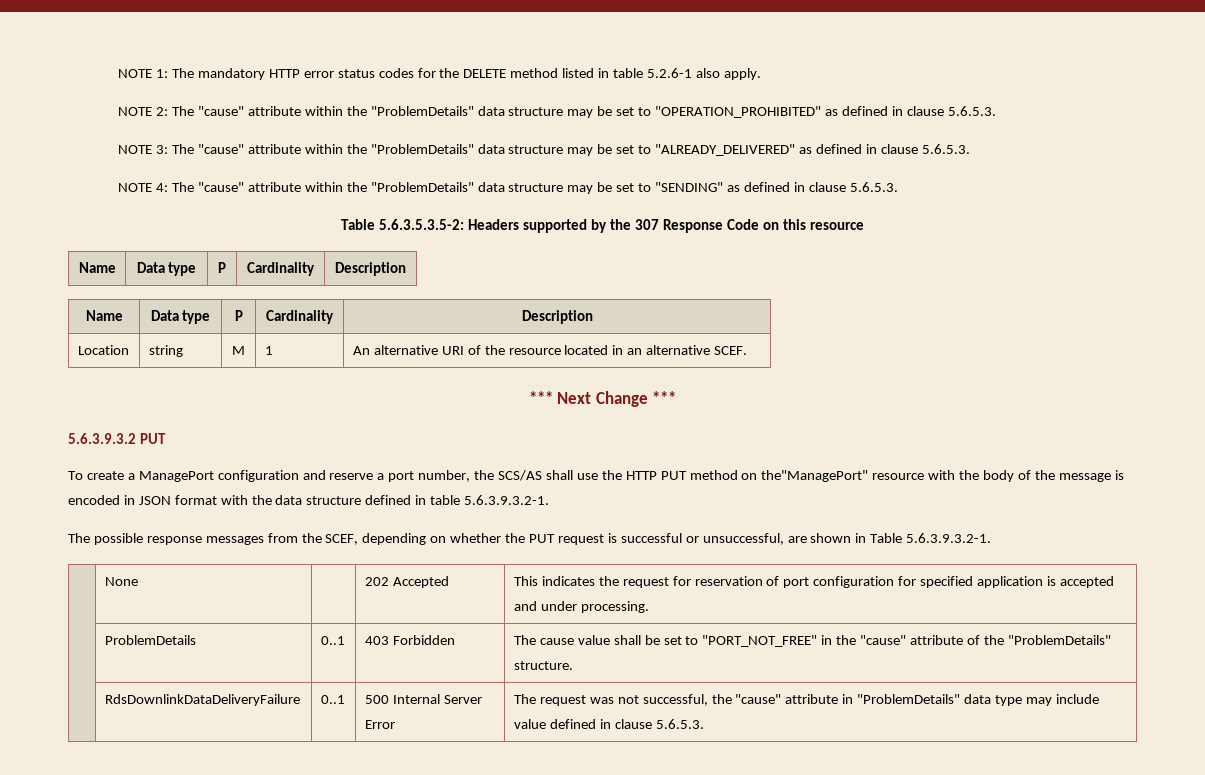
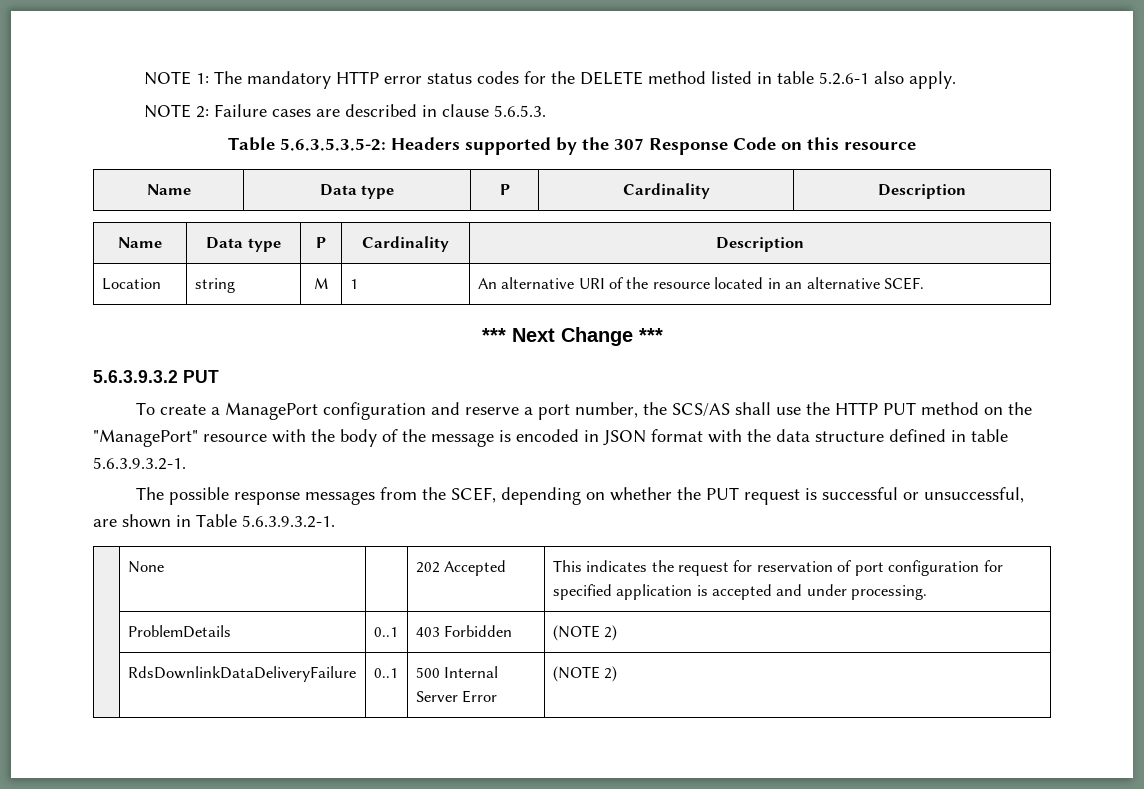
[172,106,996,118] [118,144,970,156] [118,182,790,194] The "cause" attribute within the "ProblemDetails" data structure may be set to "OPERATION_PROHIBITED" as defined in clause 5.6.5.3. // NOTE 3: The "cause" attribute within the "ProblemDetails" data structure may be set to "ALREADY_DELIVERED" as defined in clause 5.6.5.3. // NOTE 4: The "cause" attribute within the "ProblemDetails" data structure may be set to "SENDING" as defined -> [214,104,418,117] Failure cases are described
[761,470,869,482] the"ManagePort" -> [1008,402,1033,415] [93,429,198,447] the "ManagePort"
[513,635,1111,647] [513,661,573,670] The cause value shall be set to "PORT_NOT_FREE" in the "cause" attribute of the "ProblemDetails" structure. -> [552,625,618,641] (NOTE 2)
[513,694,1099,706] [513,719,704,729] The request was not successful, the "cause" attribute in "ProblemDetails" data type may include value defined in clause 5.6.5.3. -> [552,666,618,682] (NOTE 2)

